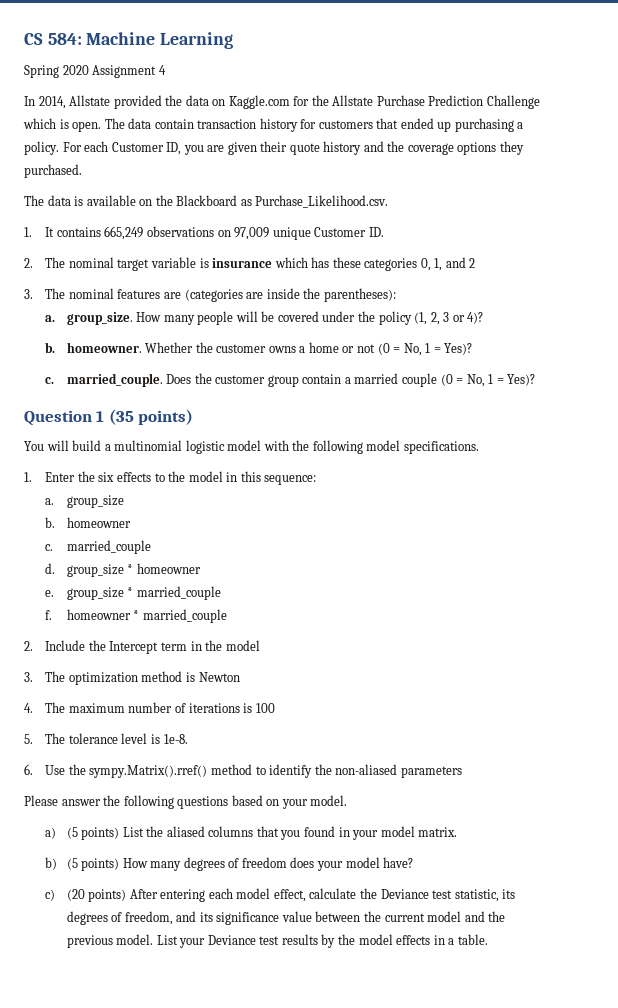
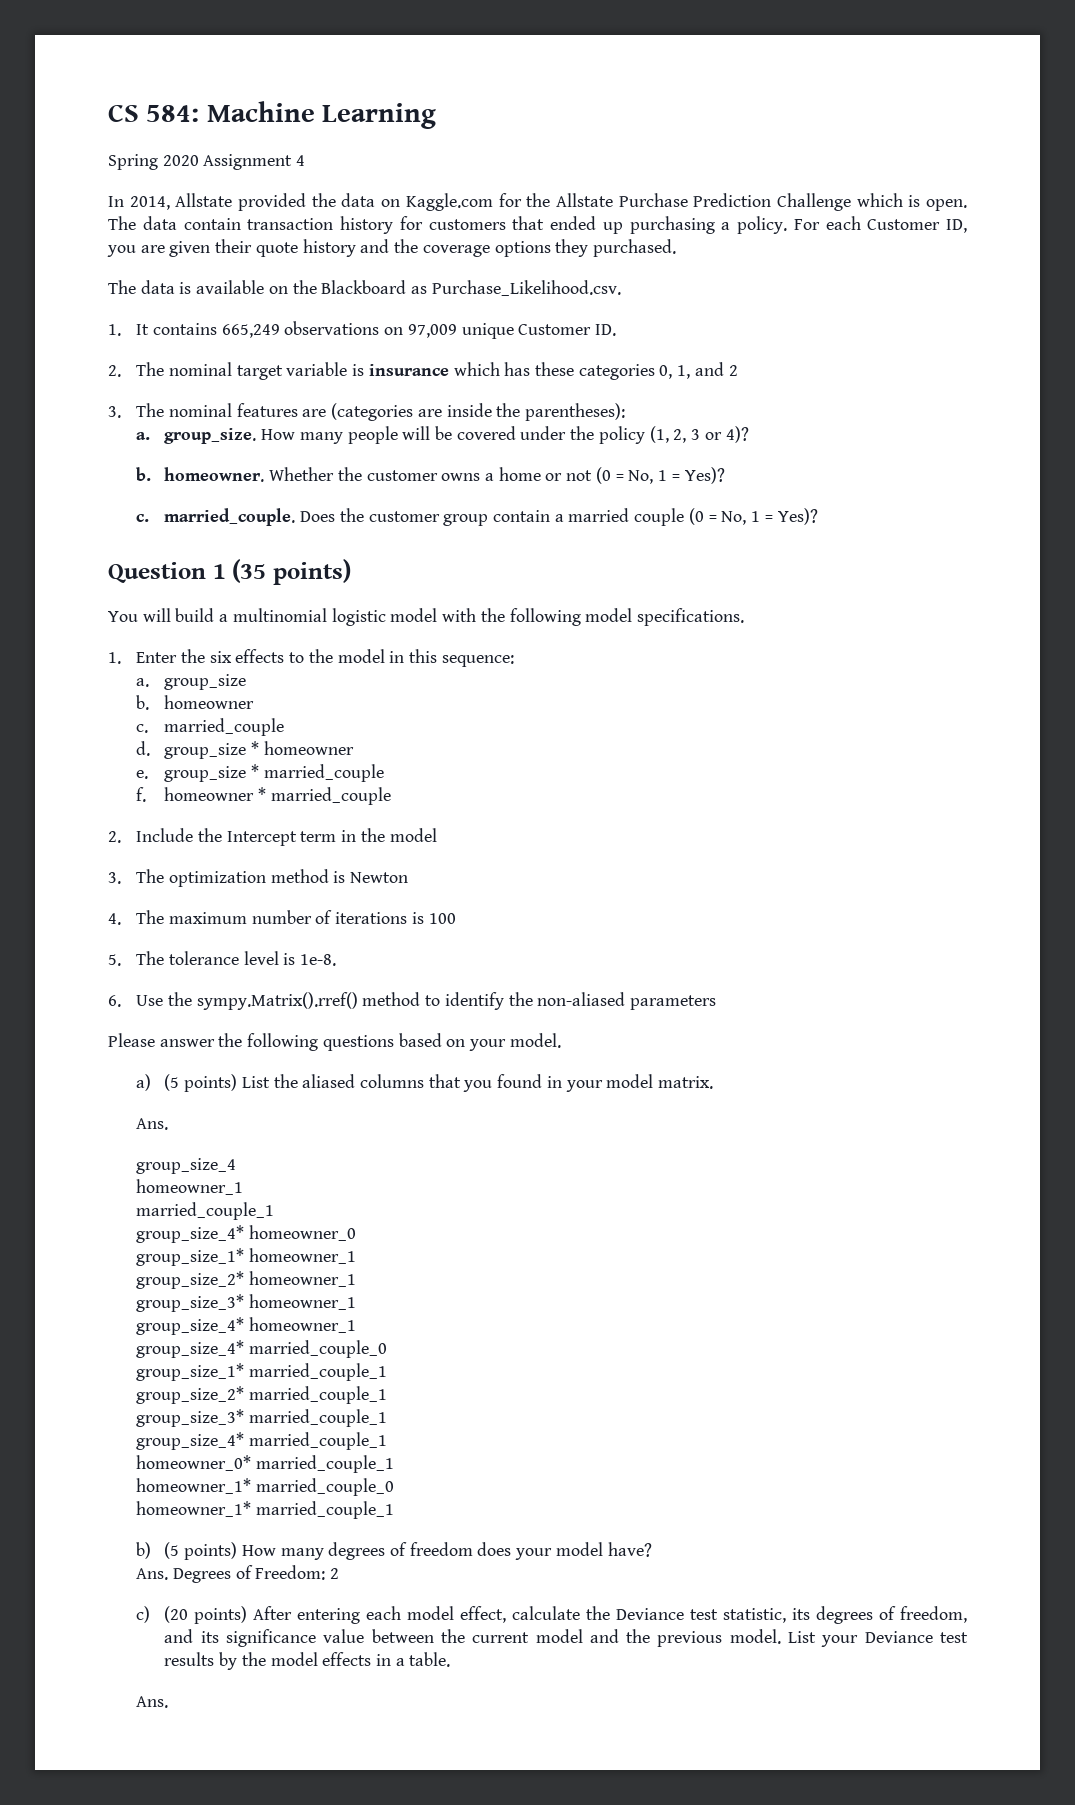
(458, 832) none -> [136,1118,169,1130] [136,1158,237,1174] [136,1179,244,1195] [136,1202,275,1220] [136,1225,356,1243] [136,1248,356,1266] [136,1271,356,1289] [136,1294,356,1312] [136,1317,356,1335] [136,1340,387,1358] [136,1363,387,1381] [136,1386,387,1404] [136,1409,387,1427] [136,1432,387,1450] [136,1455,394,1473] [136,1478,394,1496] [136,1501,394,1519] // Ans. // group_size_4 // homeowner_1 // married_couple_1 // group_size_4* homeowner_0 // group_size_1* homeowner_1 // group_size_2* homeowner_1 // group_size_3* homeowner_1 // group_size_4* homeowner_1 // group_size_4* married_couple_0 // group_size_1* married_couple_1 // group_size_2* married_couple_1 // group_size_3* married_couple_1 // group_size_4* married_couple_1 // homeowner_0* married_couple_1 // homeowner_1* married_couple_0 // homeowner_1* married_couple_1
(414, 862) none -> [136,1565,340,1583] // Ans. Degrees of Freedom: 2
(488, 939) none -> [136,1696,169,1708] // Ans.

